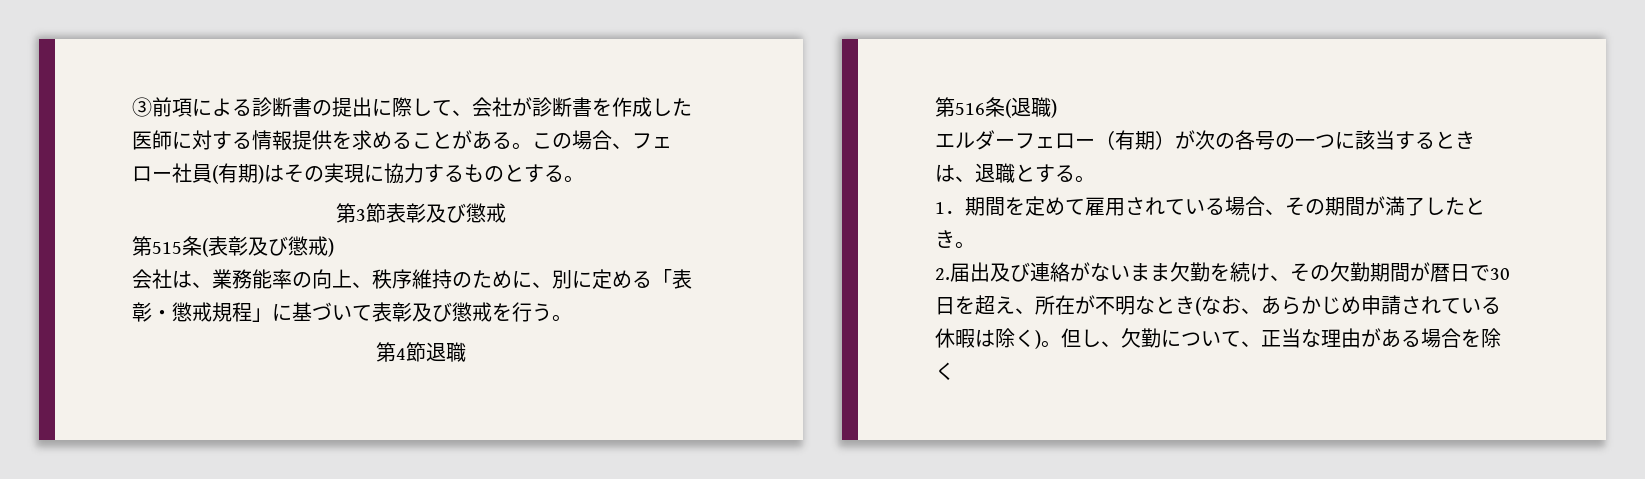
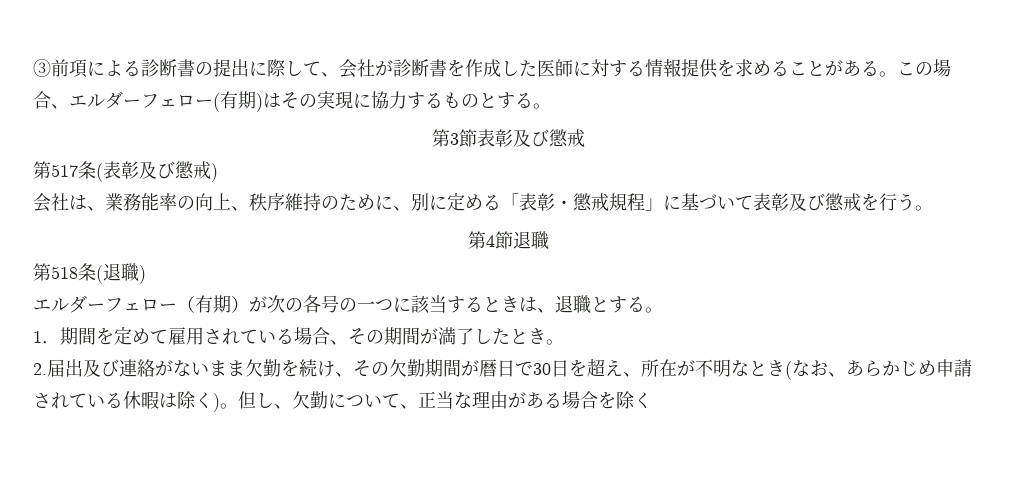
[632,133,672,149] [132,163,212,183] フェロー社員 -> [69,91,213,109] エルダーフェロー
[152,242,182,254] 515 -> [51,164,78,177] 517
[955,103,985,115] 516 -> [51,266,78,279] 518

